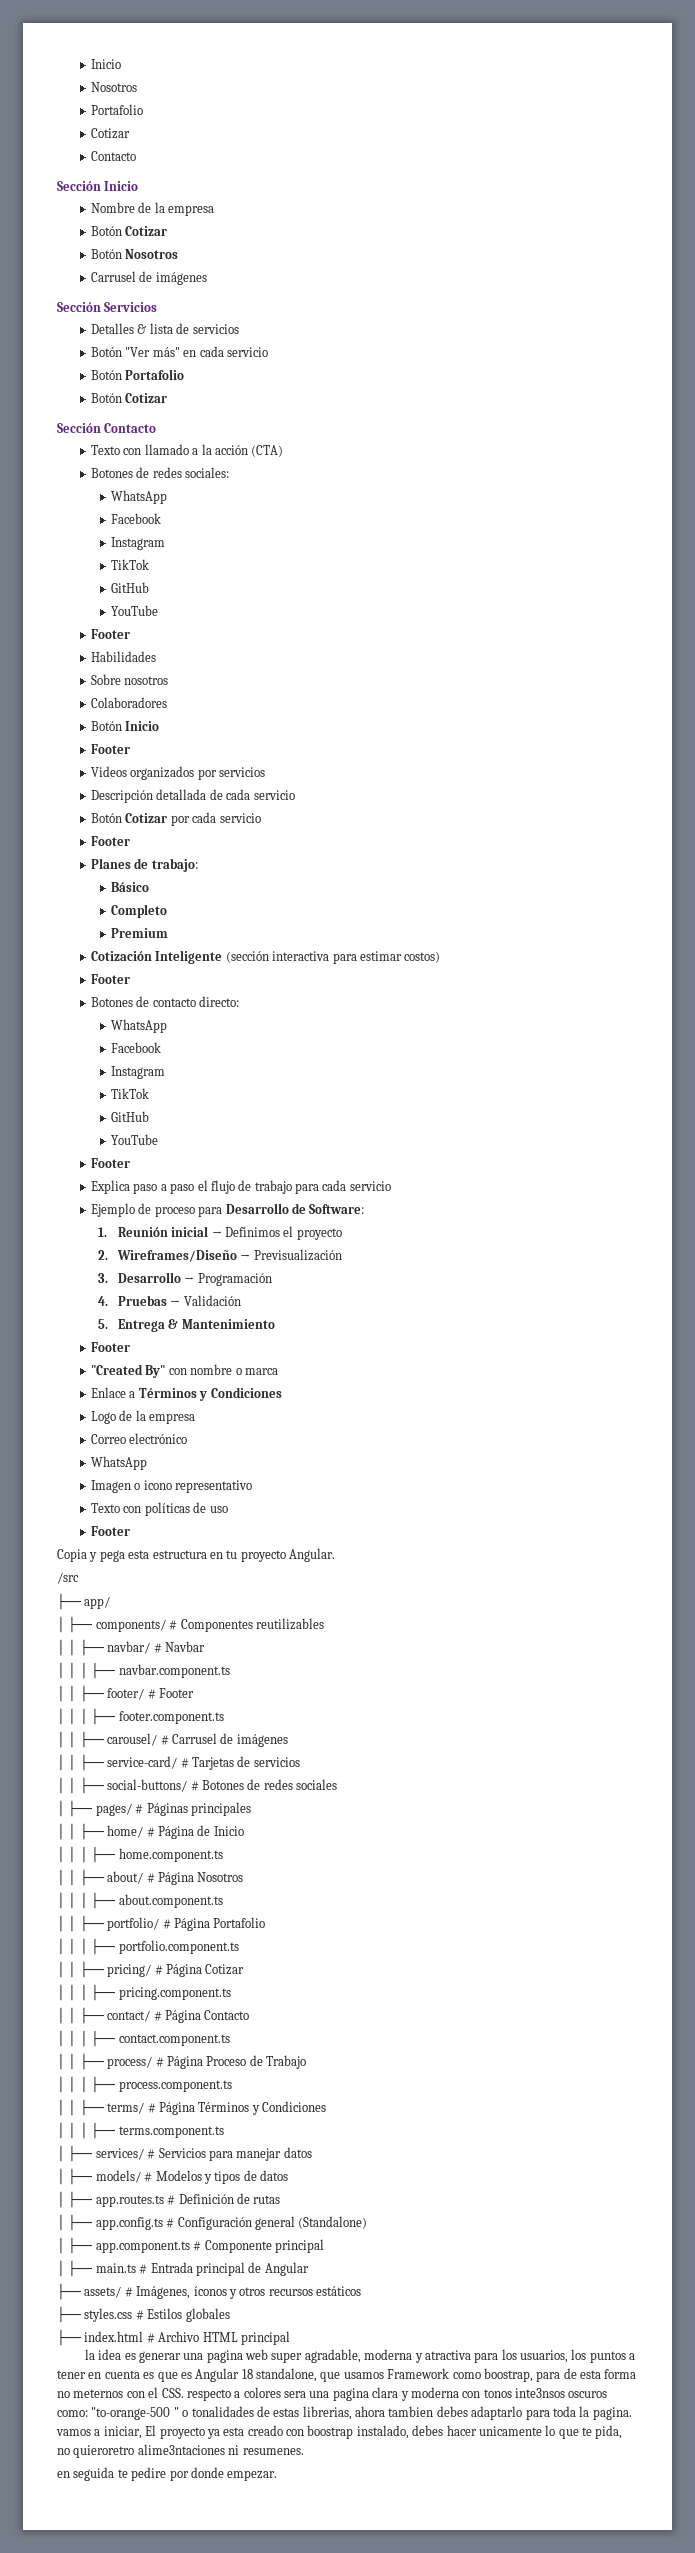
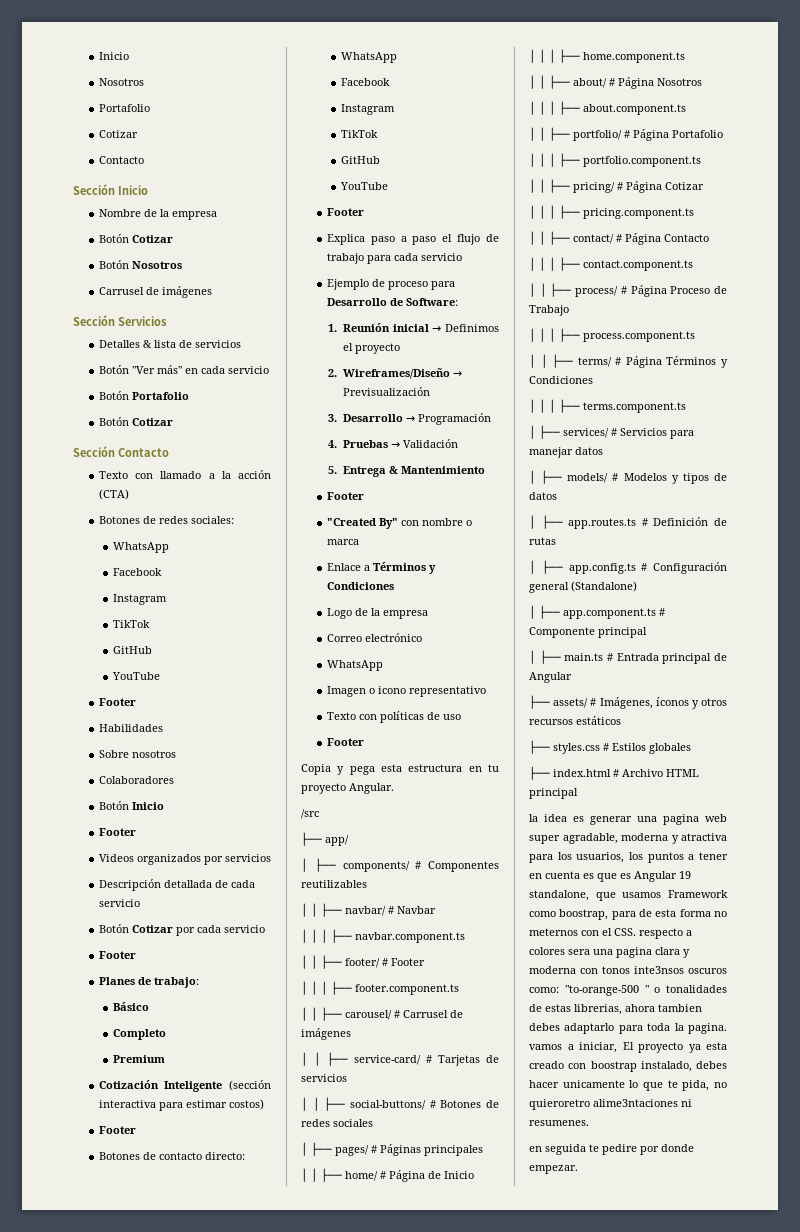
[241,2369,253,2379] 18 -> [679,871,691,879] 19

